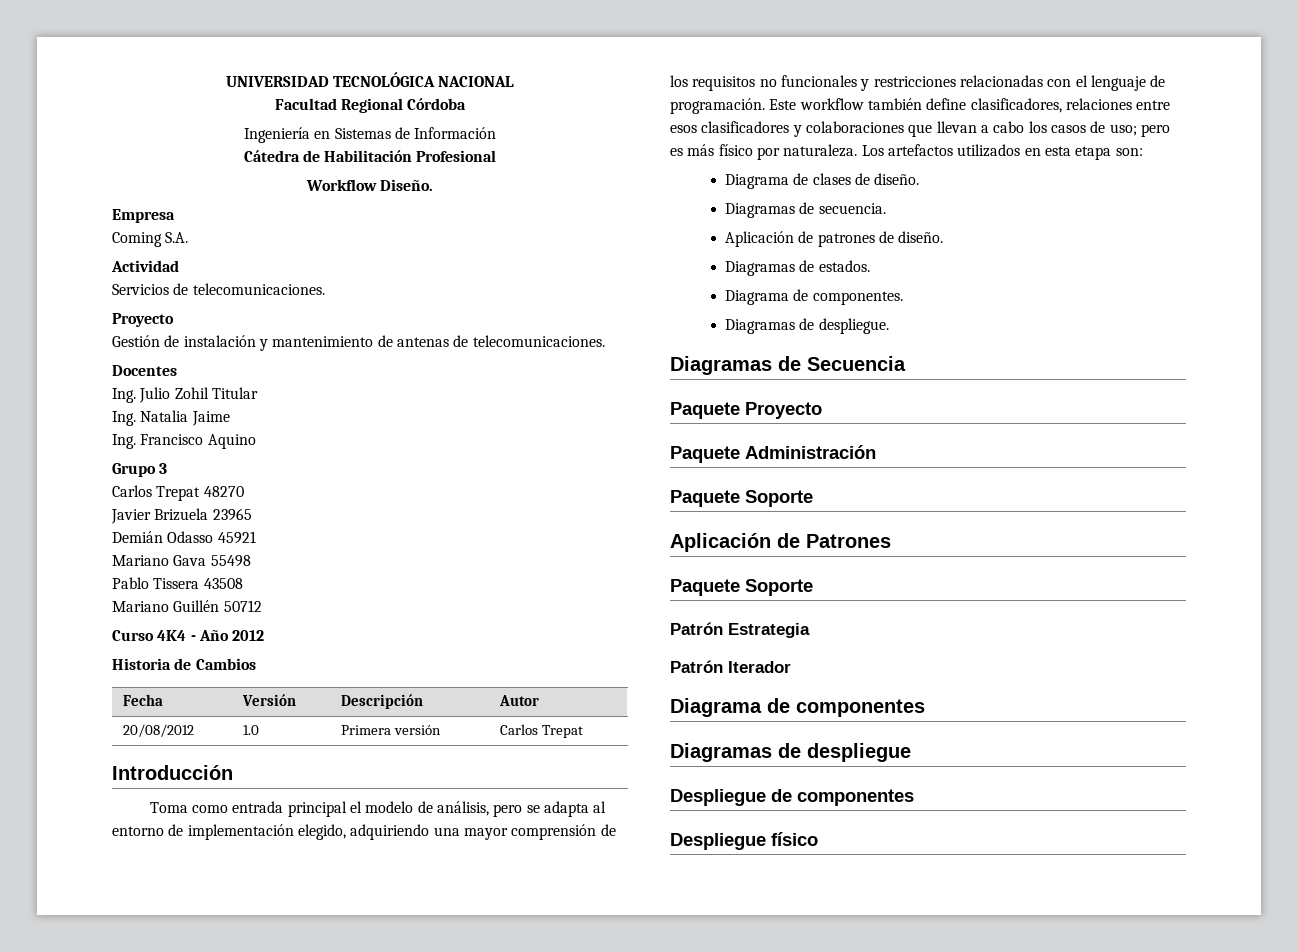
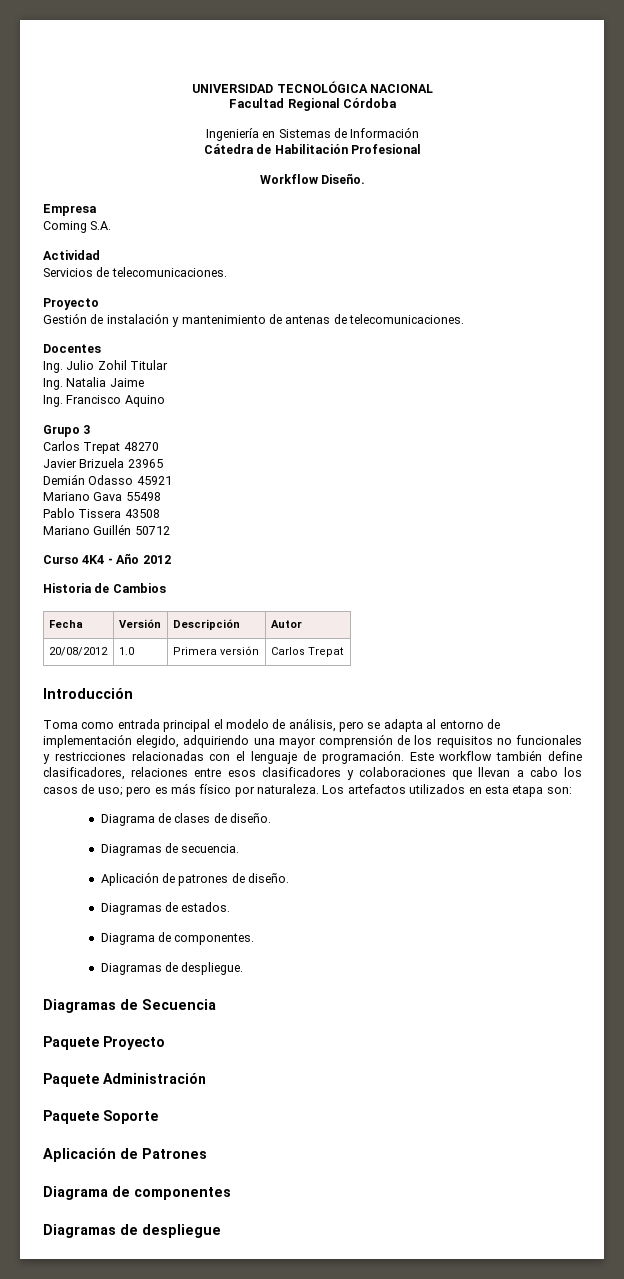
[670,579,813,596] [670,622,810,638] [670,660,791,673] // Paquete Soporte // Patrón Estrategia // Patrón Iterador -> (207, 1153) none
[670,789,914,806] [670,832,818,850] // Despliegue de componentes // Despliegue físico -> (221, 1231) none

